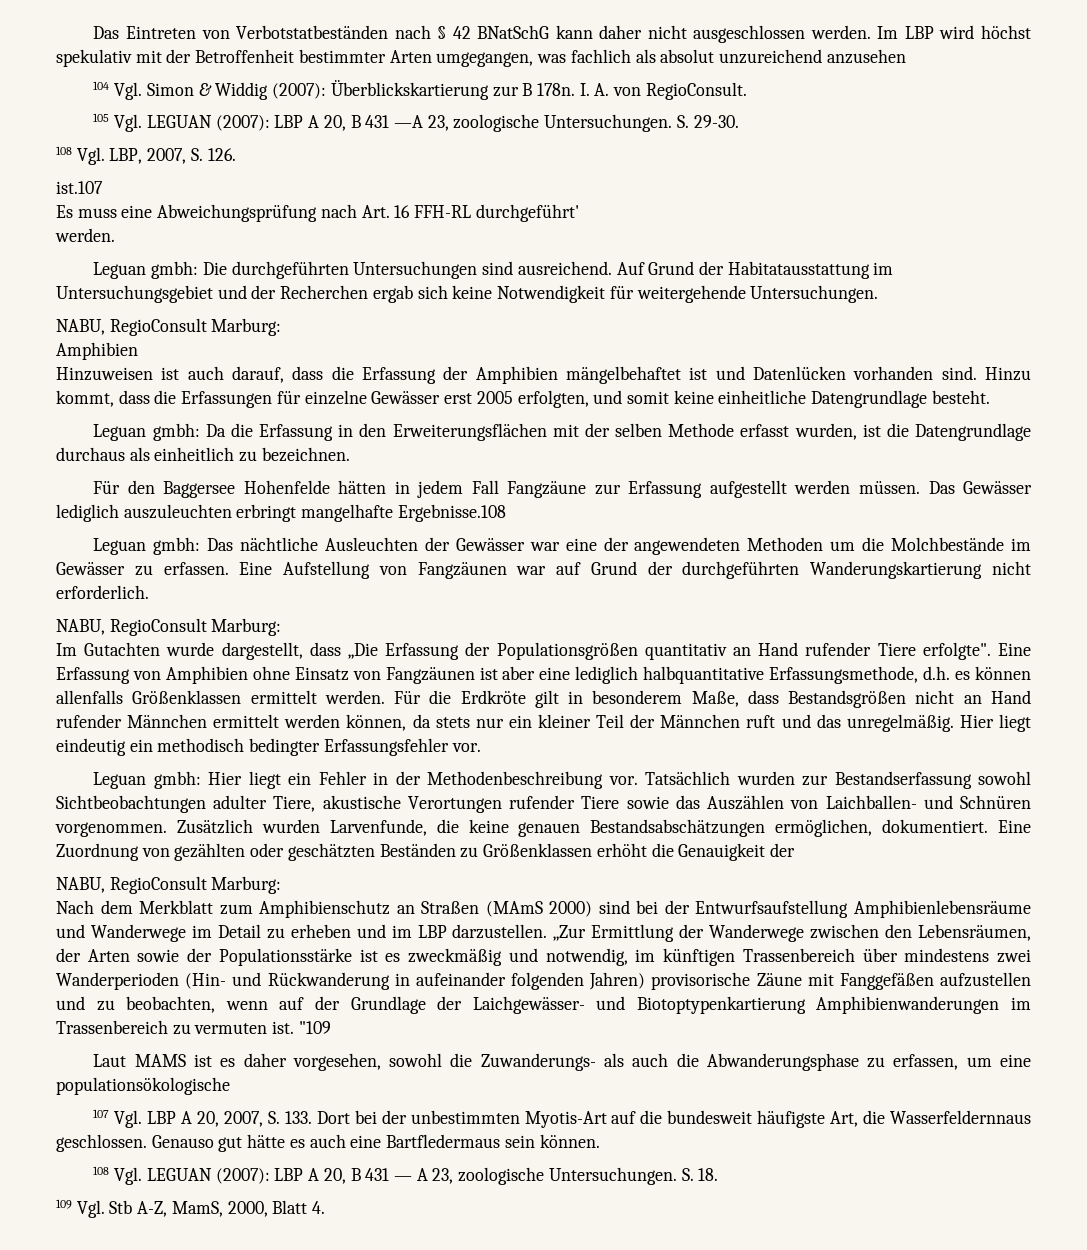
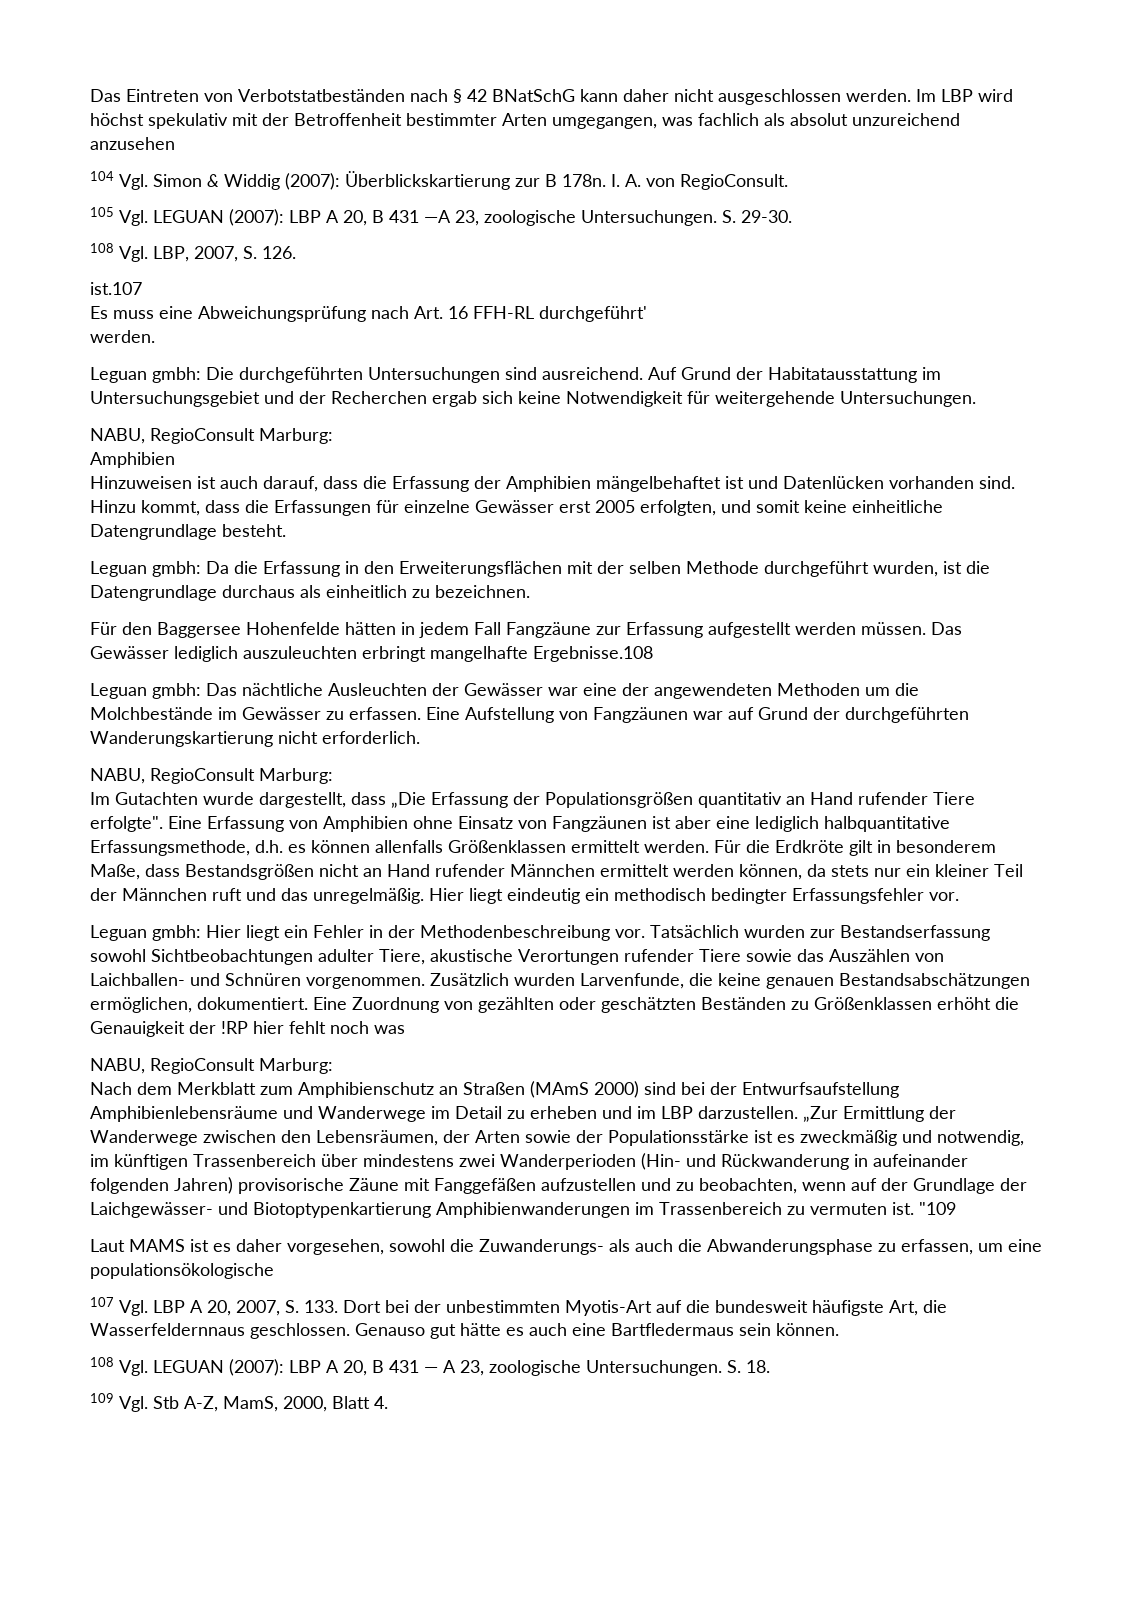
[740,424,790,437] erfasst -> [764,561,869,577] durchgeführt
(795, 850) none -> [221,1021,405,1034] !RP hier fehlt noch was

